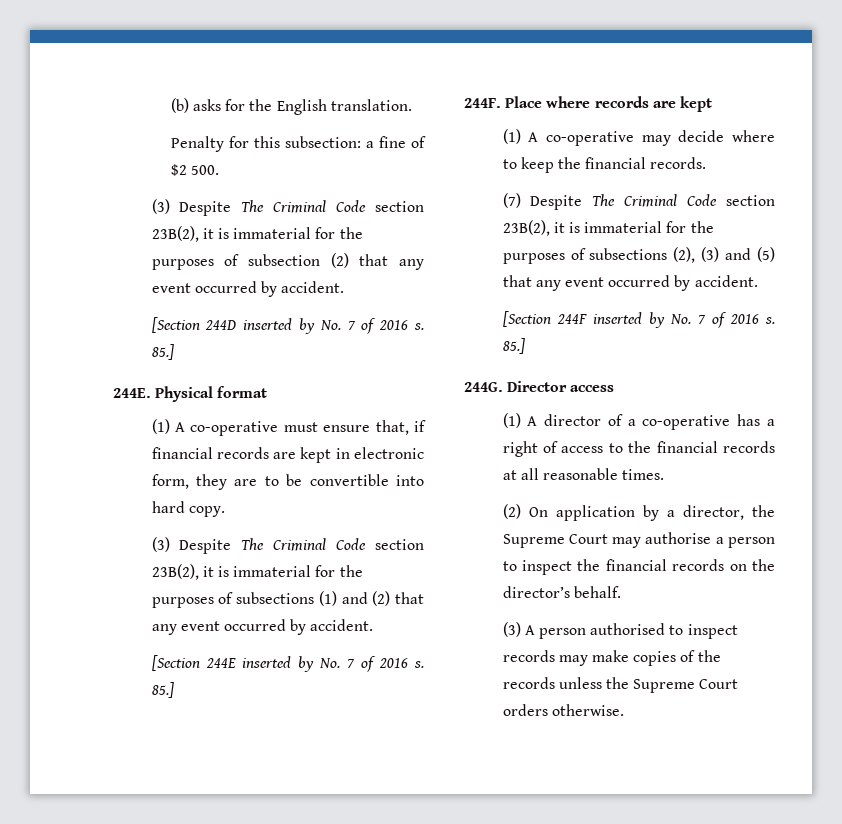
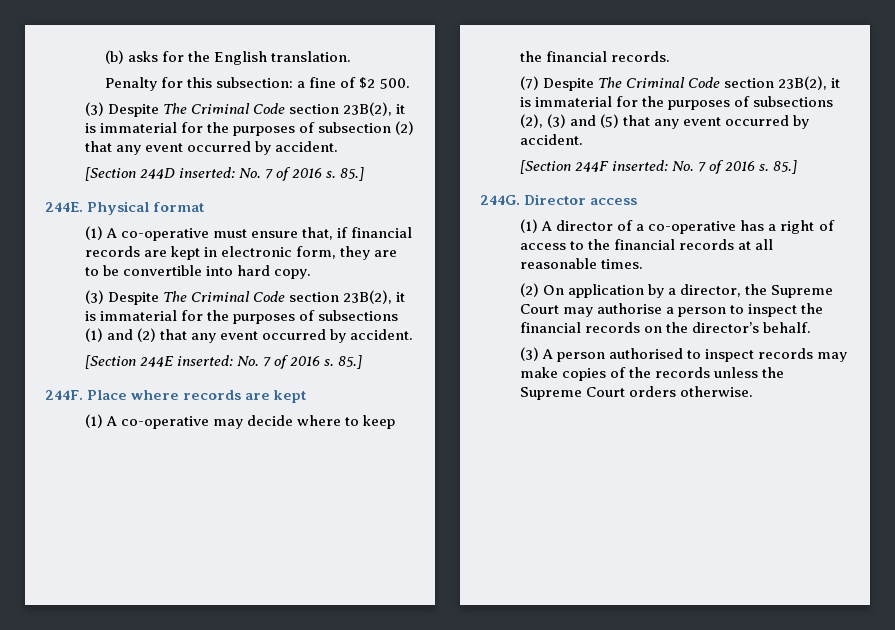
[243,318,315,334] inserted by -> [179,167,236,178] inserted:
[242,656,315,672] inserted by -> [177,355,234,366] inserted:
[592,312,665,328] inserted by -> [612,160,669,171] inserted:

